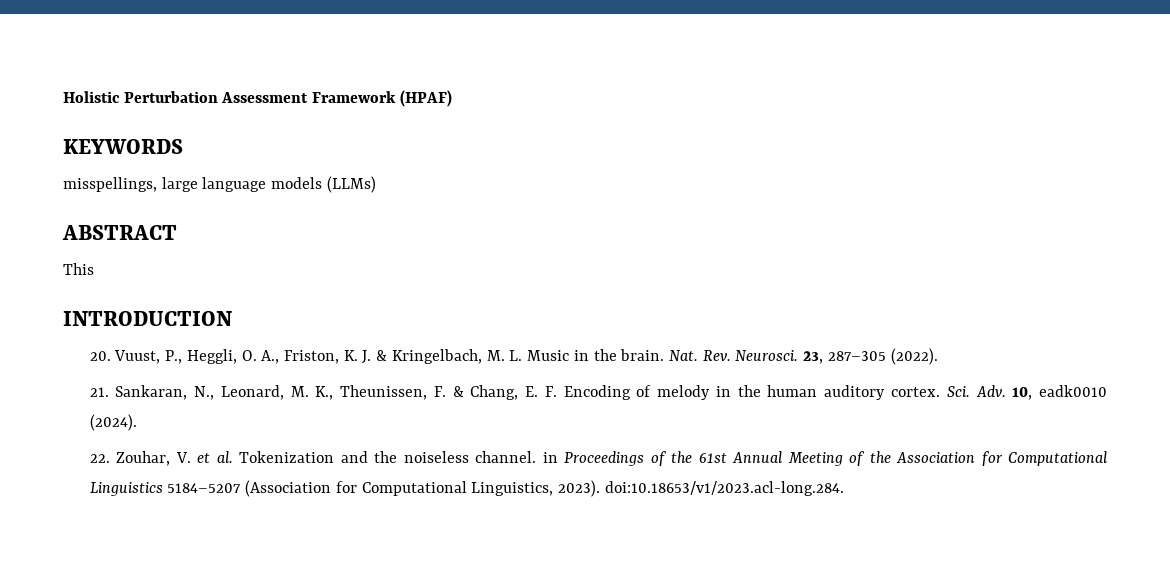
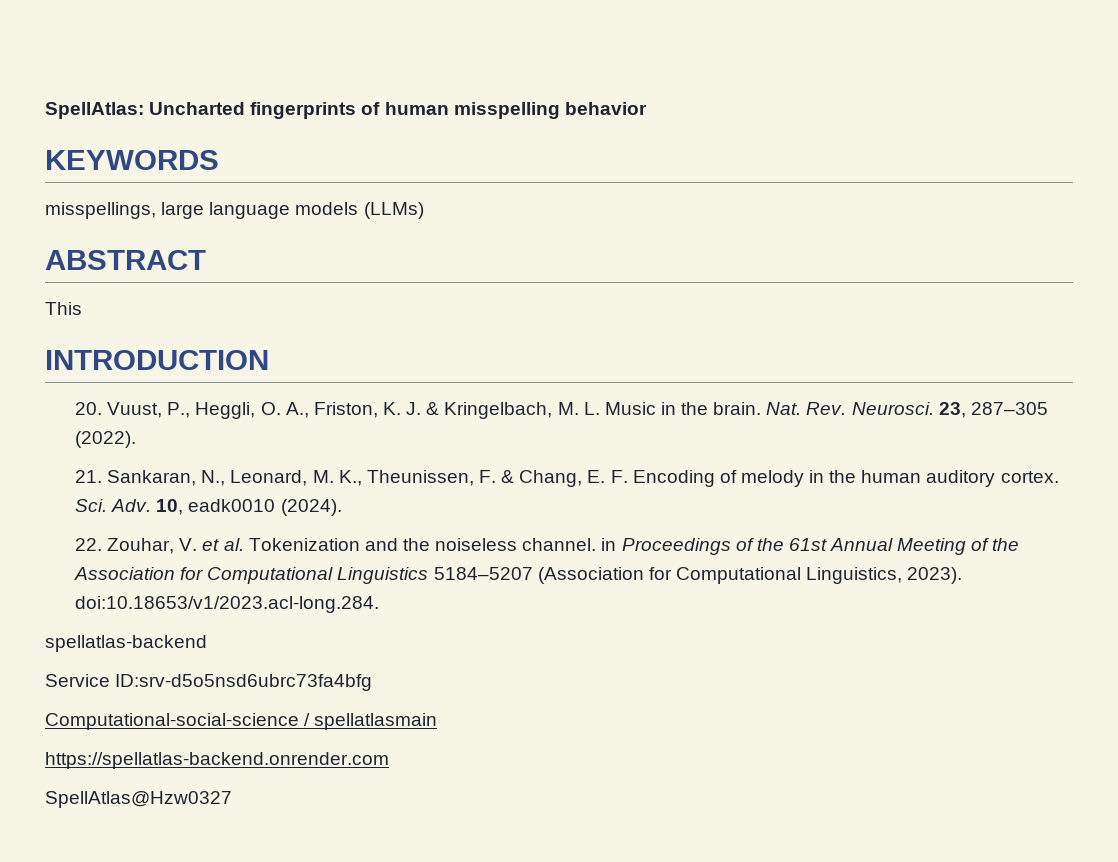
[63,90,452,107] Holistic Perturbation Assessment Framework (HPAF) -> [45,102,647,119] SpellAtlas: Uncharted fingerprints of human misspelling behavior
(844, 488) none -> [45,635,207,652] [45,674,373,691] [45,713,438,730] [45,752,389,769] [45,791,232,808] // spellatlas-backend // Service ID:srv-d5o5nsd6ubrc73fa4bfg // Computational-social-science / spellatlasmain // https://spellatlas-backend.onrender.com // SpellAtlas@Hzw0327

